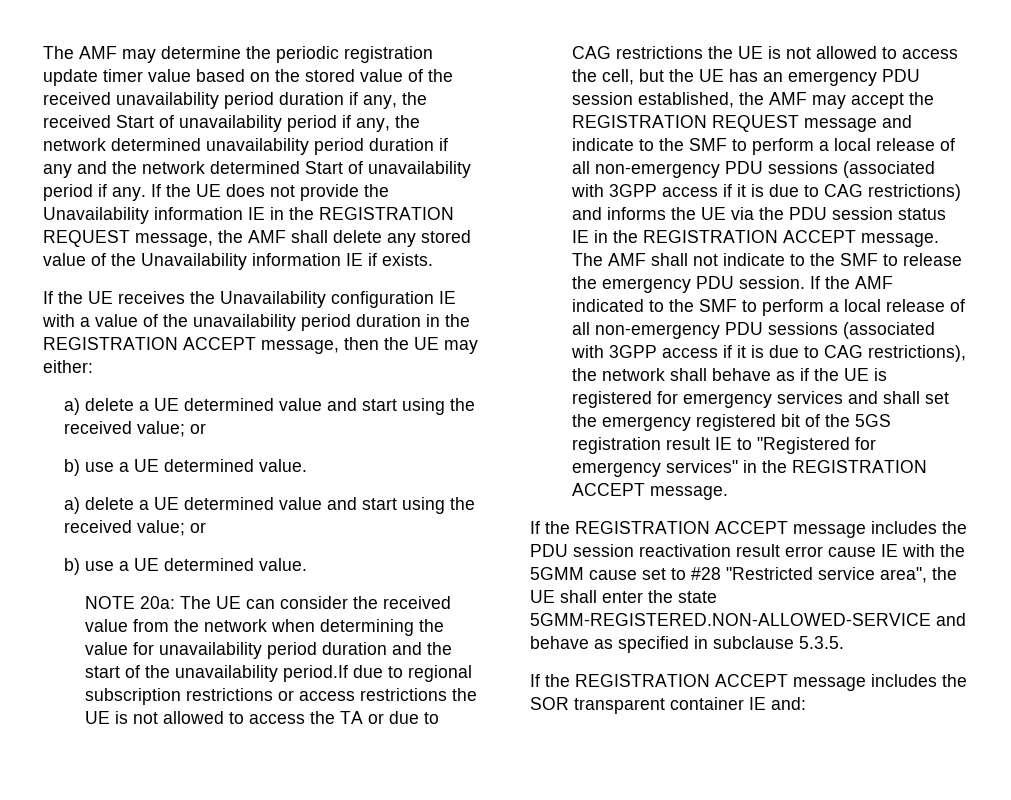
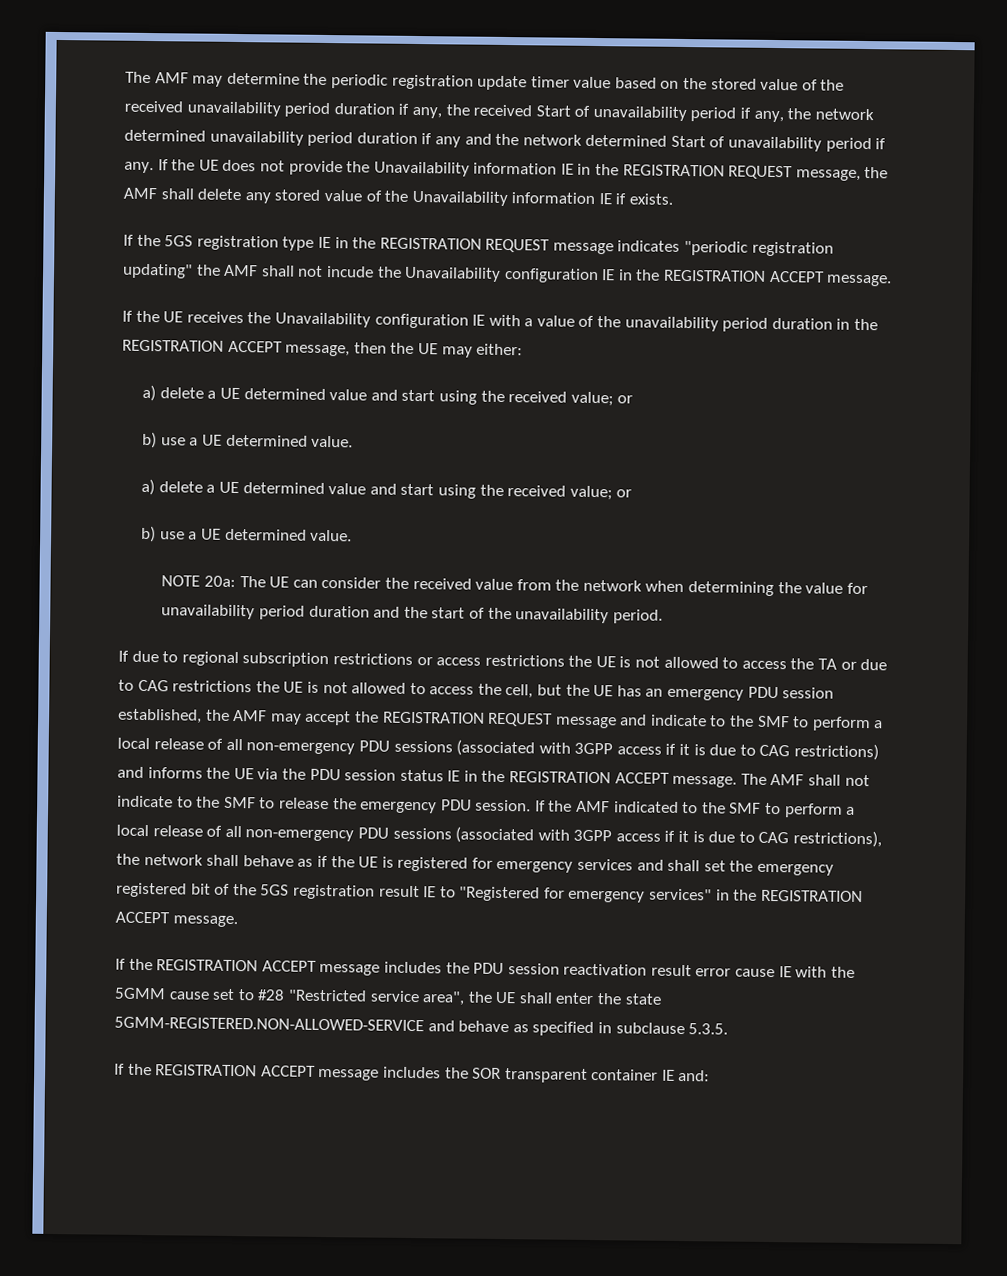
(433, 259) none -> [123,234,834,257] [123,263,893,287] // If the 5GS registration type IE in the REGISTRATION REQUEST message indicates "periodic registration updating" the AMF shall not incude the Unavailability configuration IE in the REGISTRATION ACCEPT message.
[283,665,349,682] period.If -> [612,609,663,624] [118,650,129,662] period. // If

